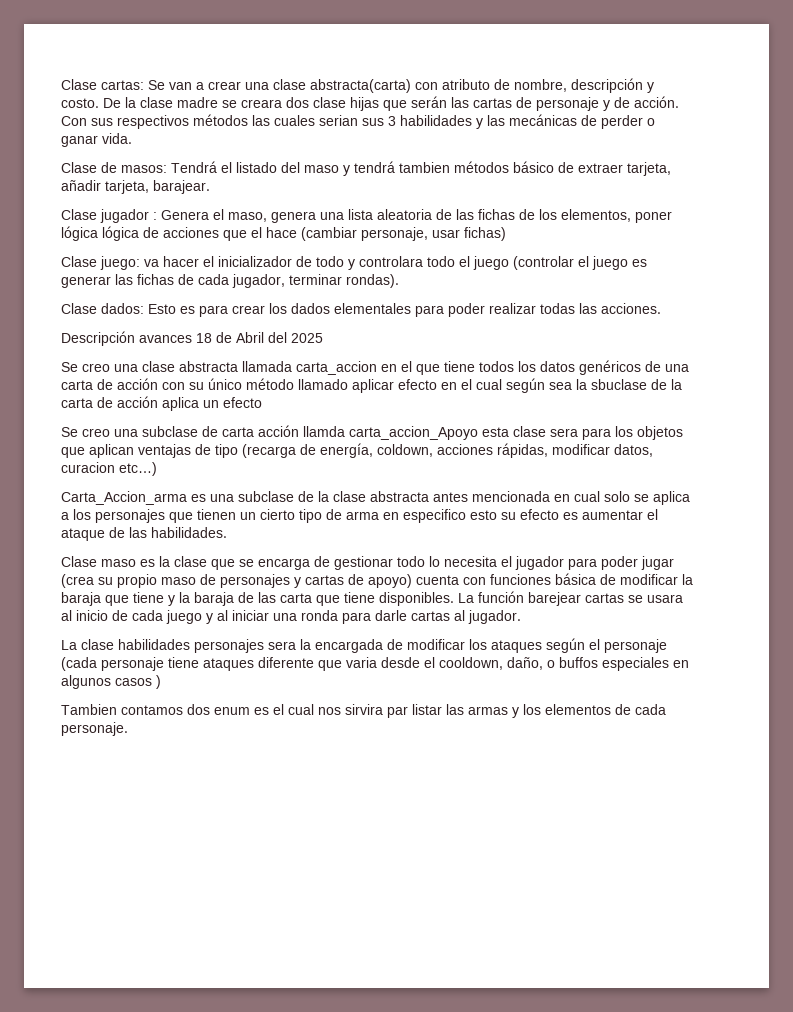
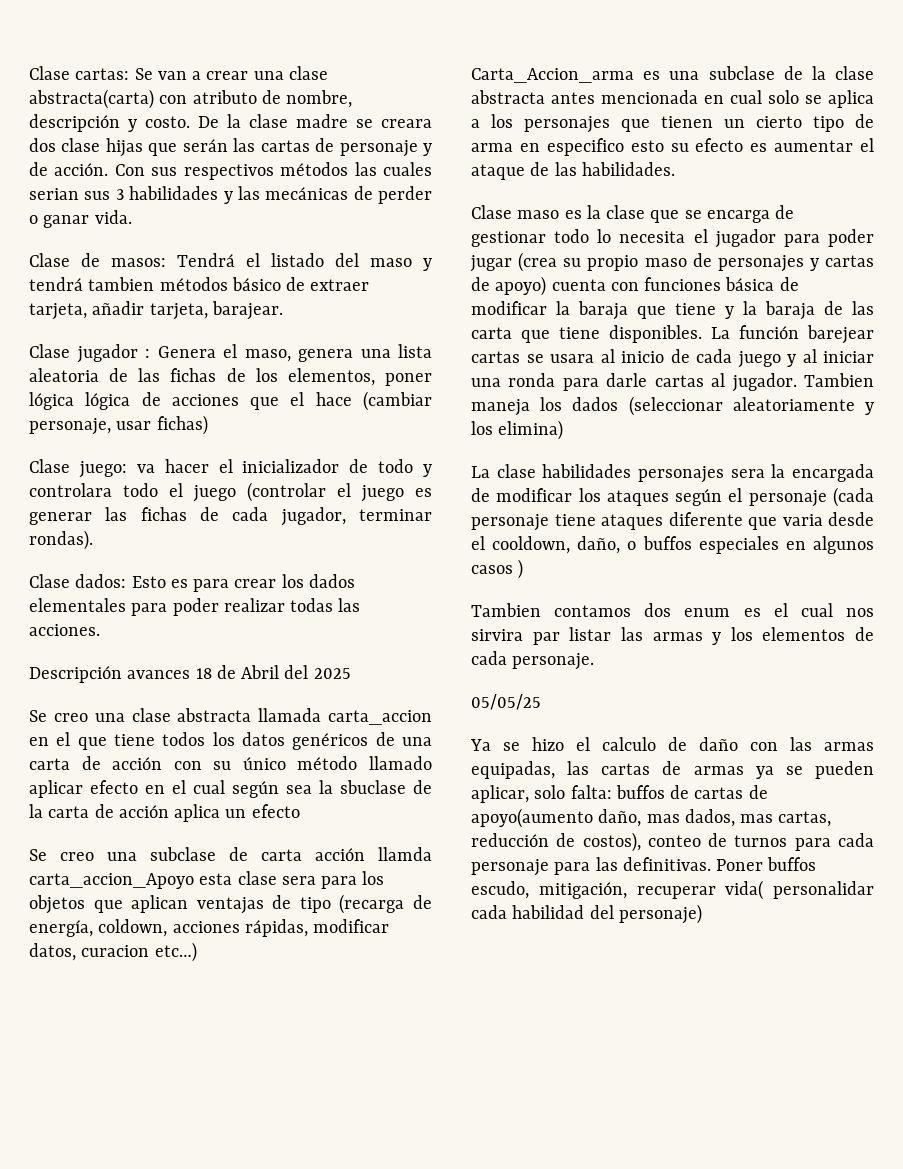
(521, 617) none -> [804,373,874,387] [471,396,874,416] [471,420,564,440] Tambien maneja los dados (seleccionar aleatoriamente y los elimina)
(128, 729) none -> [471,694,541,710] [470,737,874,751] [471,761,874,779] [471,785,768,803] [471,808,832,828] [471,832,874,852] [471,857,817,876] [471,880,874,900] [471,904,702,924] // 05/05/25 // Ya se hizo el calculo de daño con las armas equipadas, las cartas de armas ya se pueden aplicar, solo falta: buffos de cartas de apoyo(aumento daño, mas dados, mas cartas, reducción de costos), conteo de turnos para cada personaje para las definitivas. Poner buffos escudo, mitigación, recuperar vida( personalidar cada habilidad del personaje)

